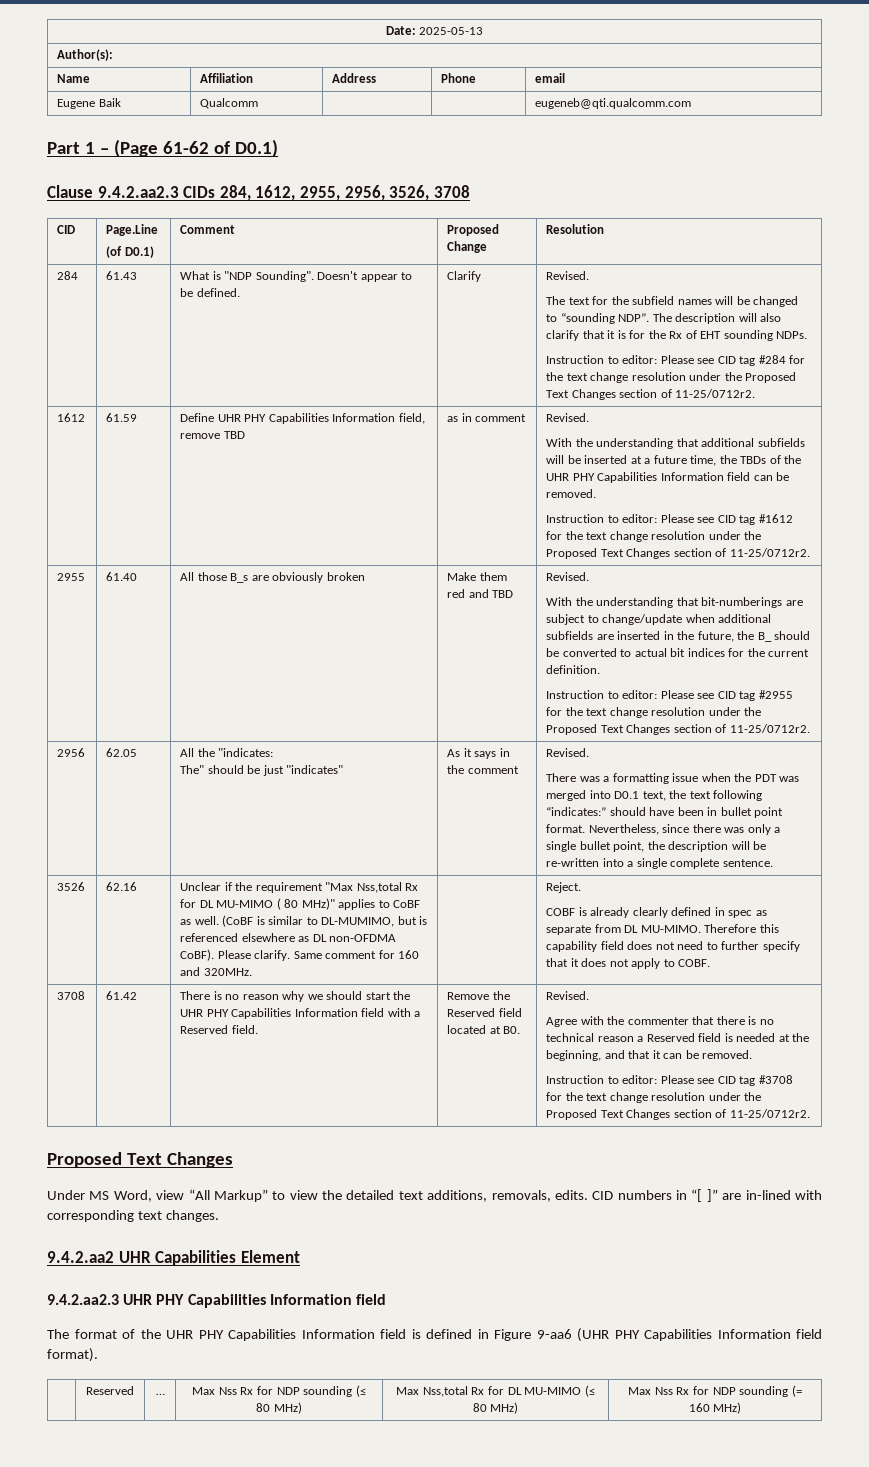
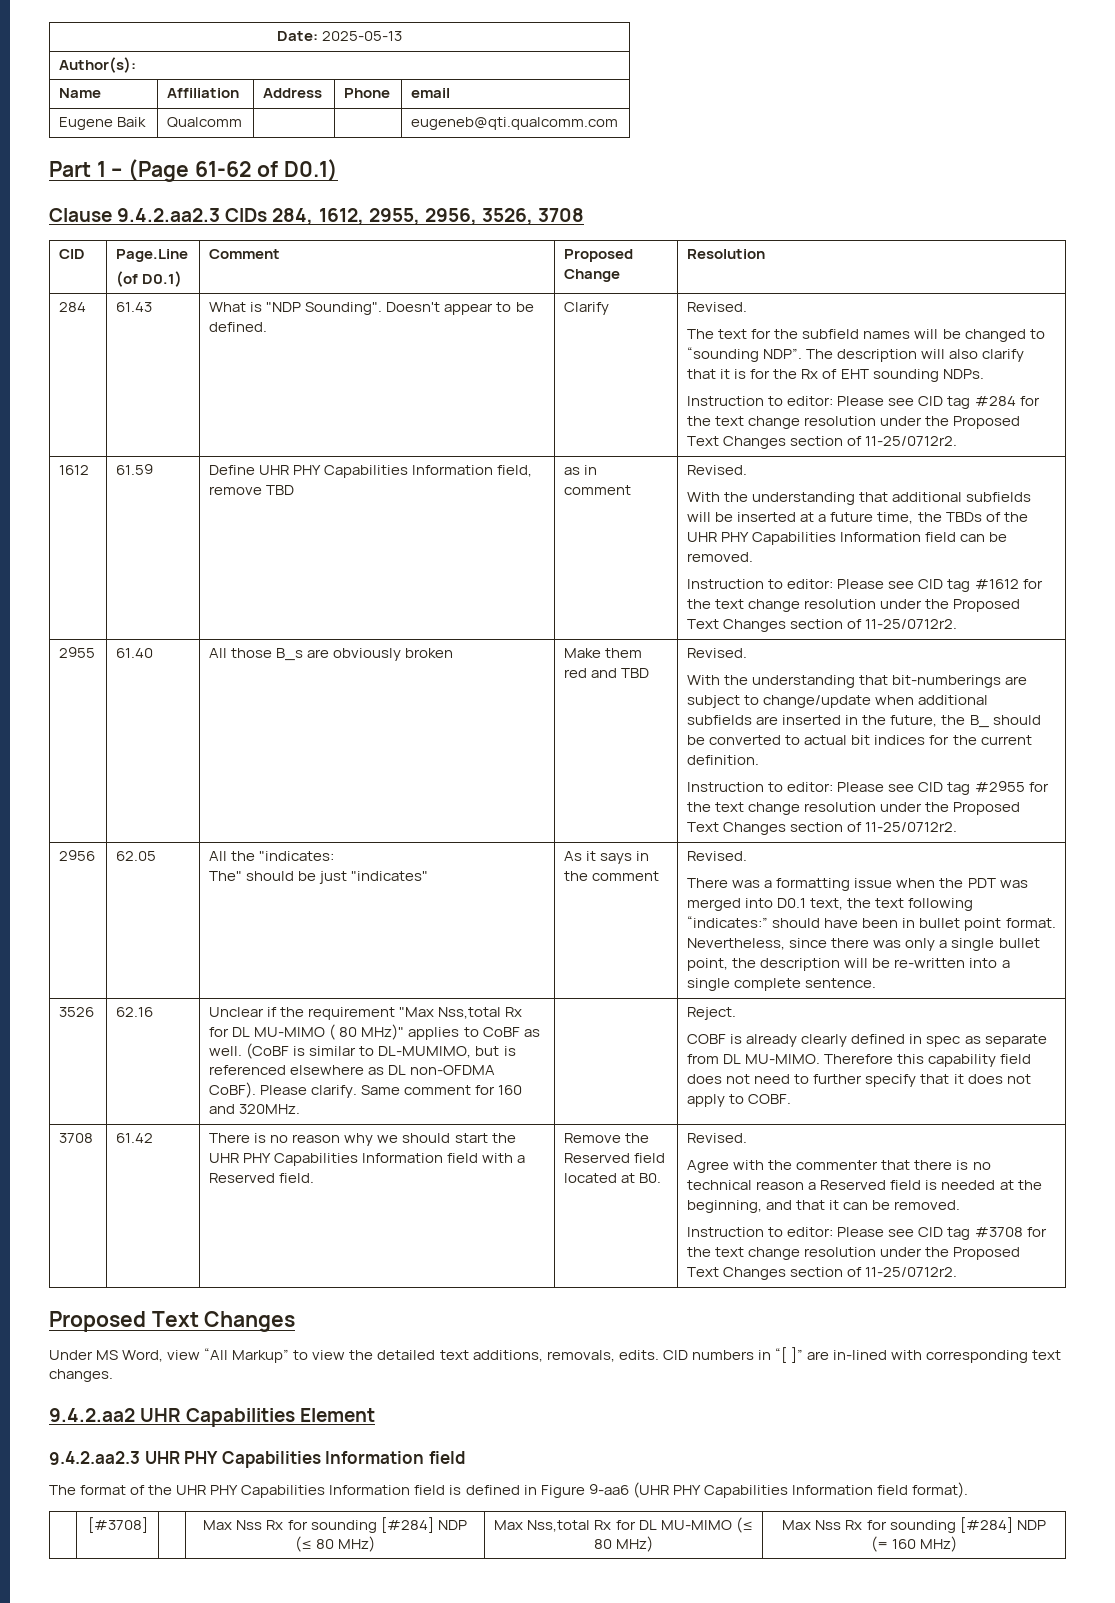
[86,1386,134,1395] [155,1393,165,1395] [192,1386,353,1397] Reserved | … | Max Nss Rx for NDP sounding -> [87,1517,148,1533] [203,1517,467,1533] [#3708] | | Max Nss Rx for sounding [#284] NDP
[712,1386,789,1397] NDP sounding -> [889,1517,1046,1533] sounding [#284] NDP

